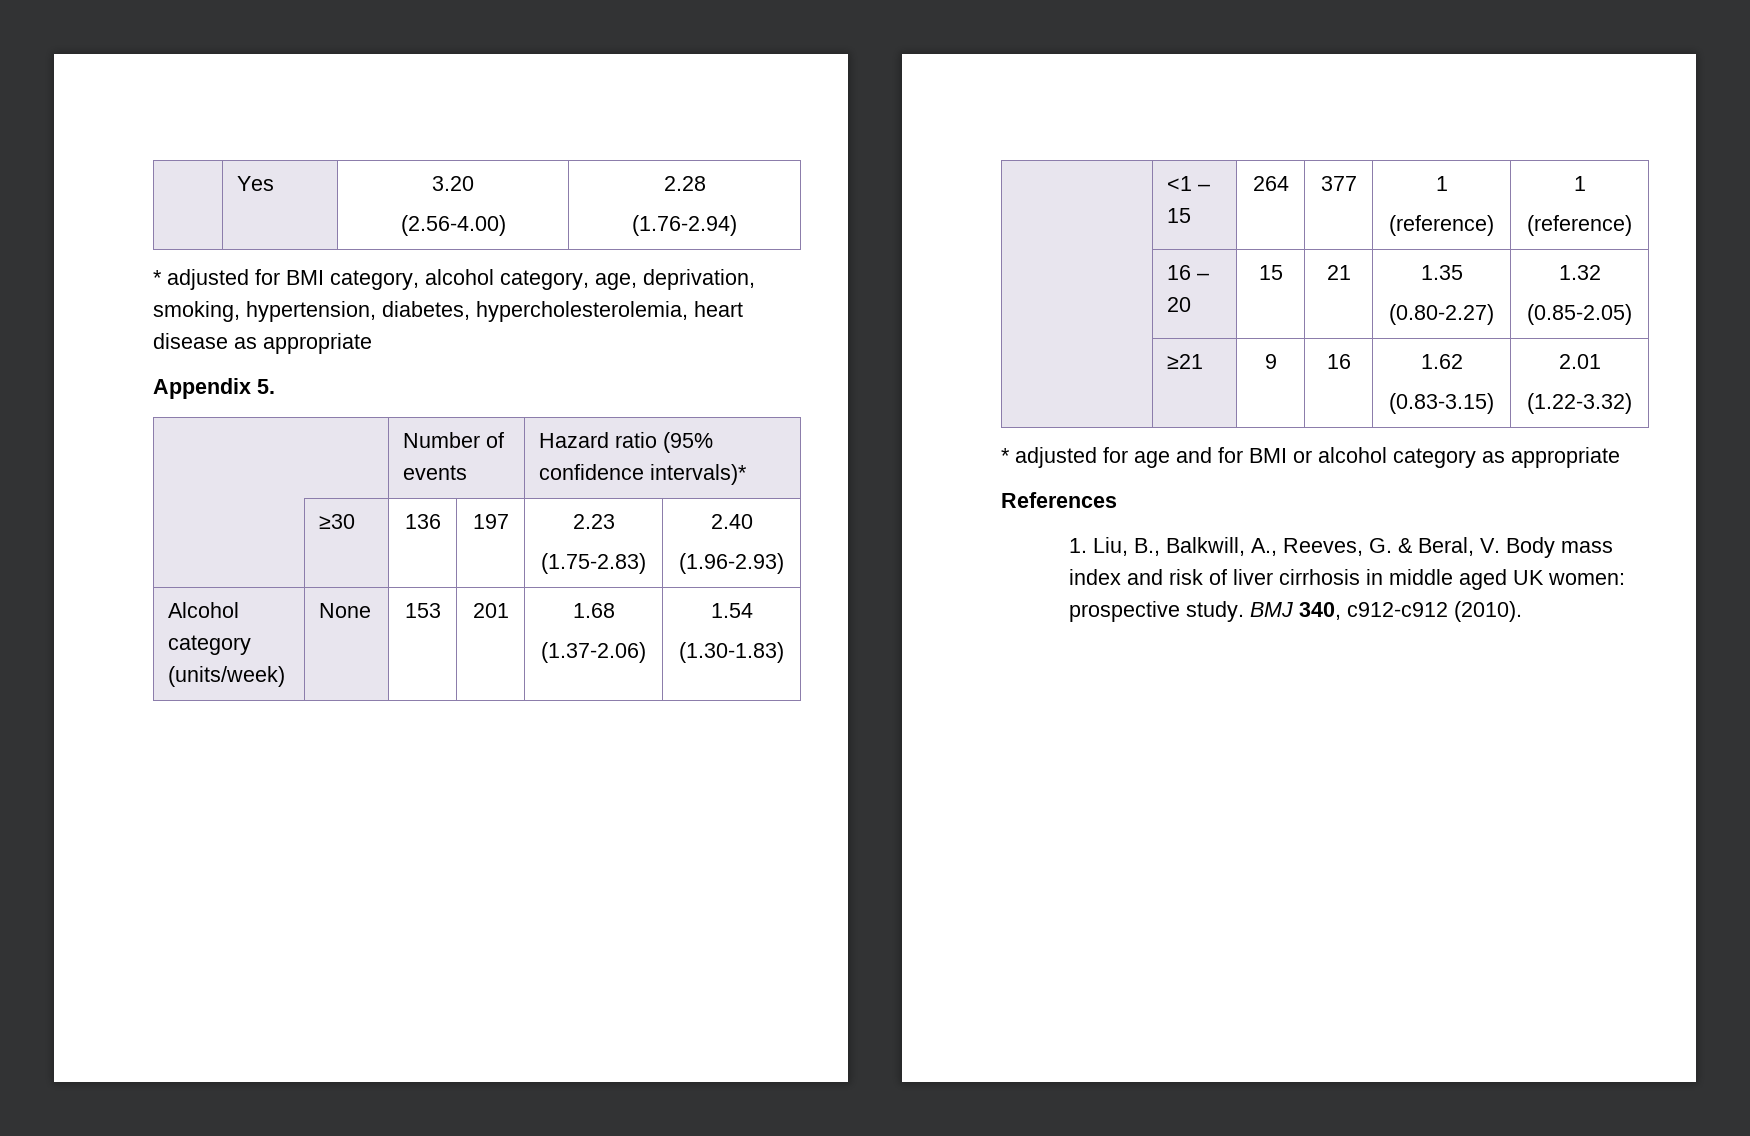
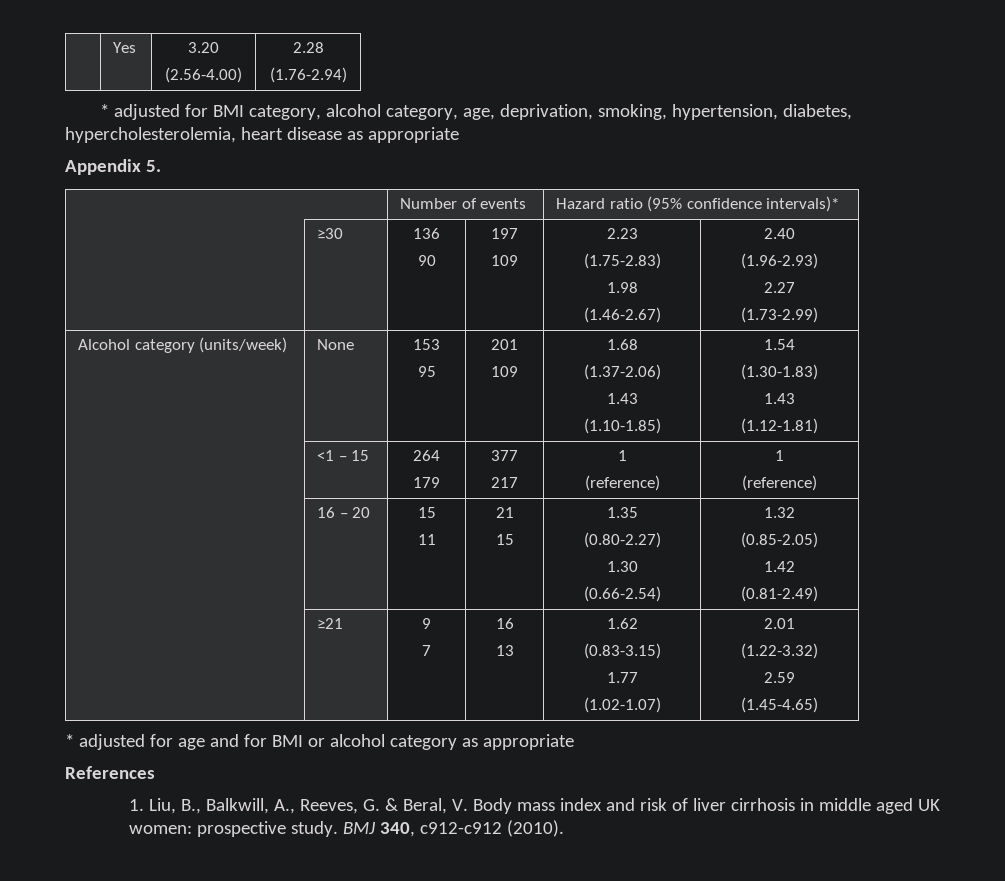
(441, 521) none -> [417,255,436,266] // 90
(509, 521) none -> [491,255,518,266] // 109
(646, 563) none -> [606,282,638,293] [583,307,661,323] // 1.98 // (1.46-2.67)
(784, 563) none -> [764,282,795,293] [741,307,818,323] // 2.27 // (1.73-2.99)
(441, 610) none -> [417,366,436,377] // 95
(509, 610) none -> [491,366,518,377] // 109
(646, 652) none -> [606,393,638,404] [583,418,661,434] // 1.43 // (1.10-1.85)
(784, 652) none -> [764,393,795,404] [741,418,818,434] // 1.43 // (1.12-1.81)
(1289, 183) none -> [413,477,440,488] // 179
(1357, 183) none -> [491,477,518,488] // 217
(1283, 272) none -> [417,534,436,545] // 11
(1351, 272) none -> [495,534,514,545] // 15
(1494, 314) none -> [606,561,638,572] [583,586,661,602] // 1.30 // (0.66-2.54)
(1632, 314) none -> [764,561,795,572] [741,586,818,602] // 1.42 // (0.81-2.49)
[1326,354,1351,369] | 16 -> [422,645,431,656] [495,618,514,629] [495,645,514,656] // 7 | 16 // 13
(1494, 403) none -> [606,672,638,683] [583,697,661,713] // 1.77 // (1.02-1.07)
(1632, 403) none -> [764,672,795,683] [741,697,818,713] // 2.59 // (1.45-4.65)

